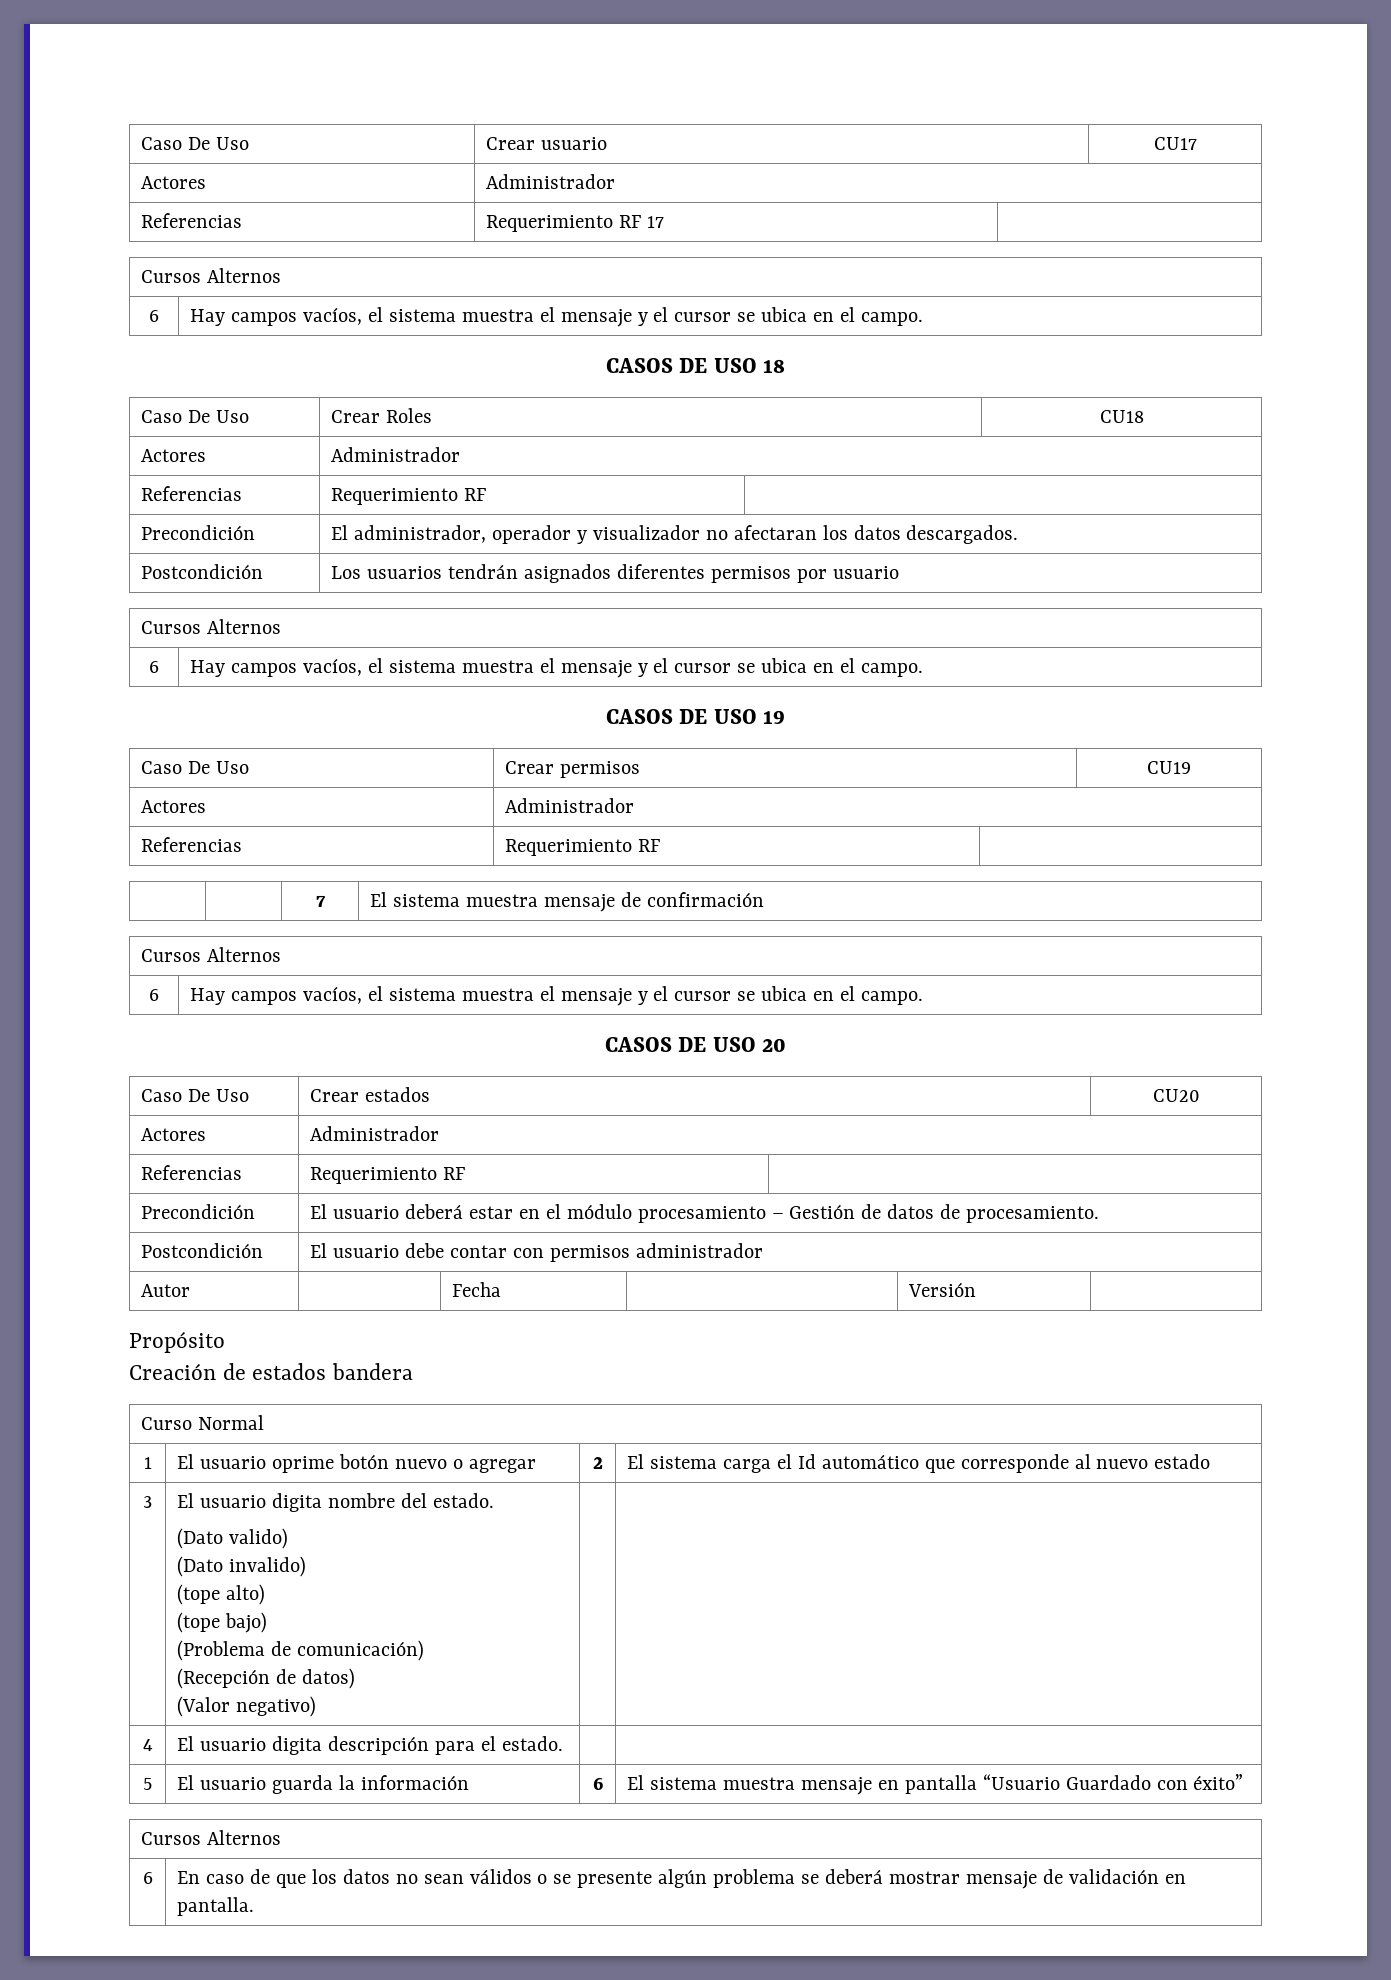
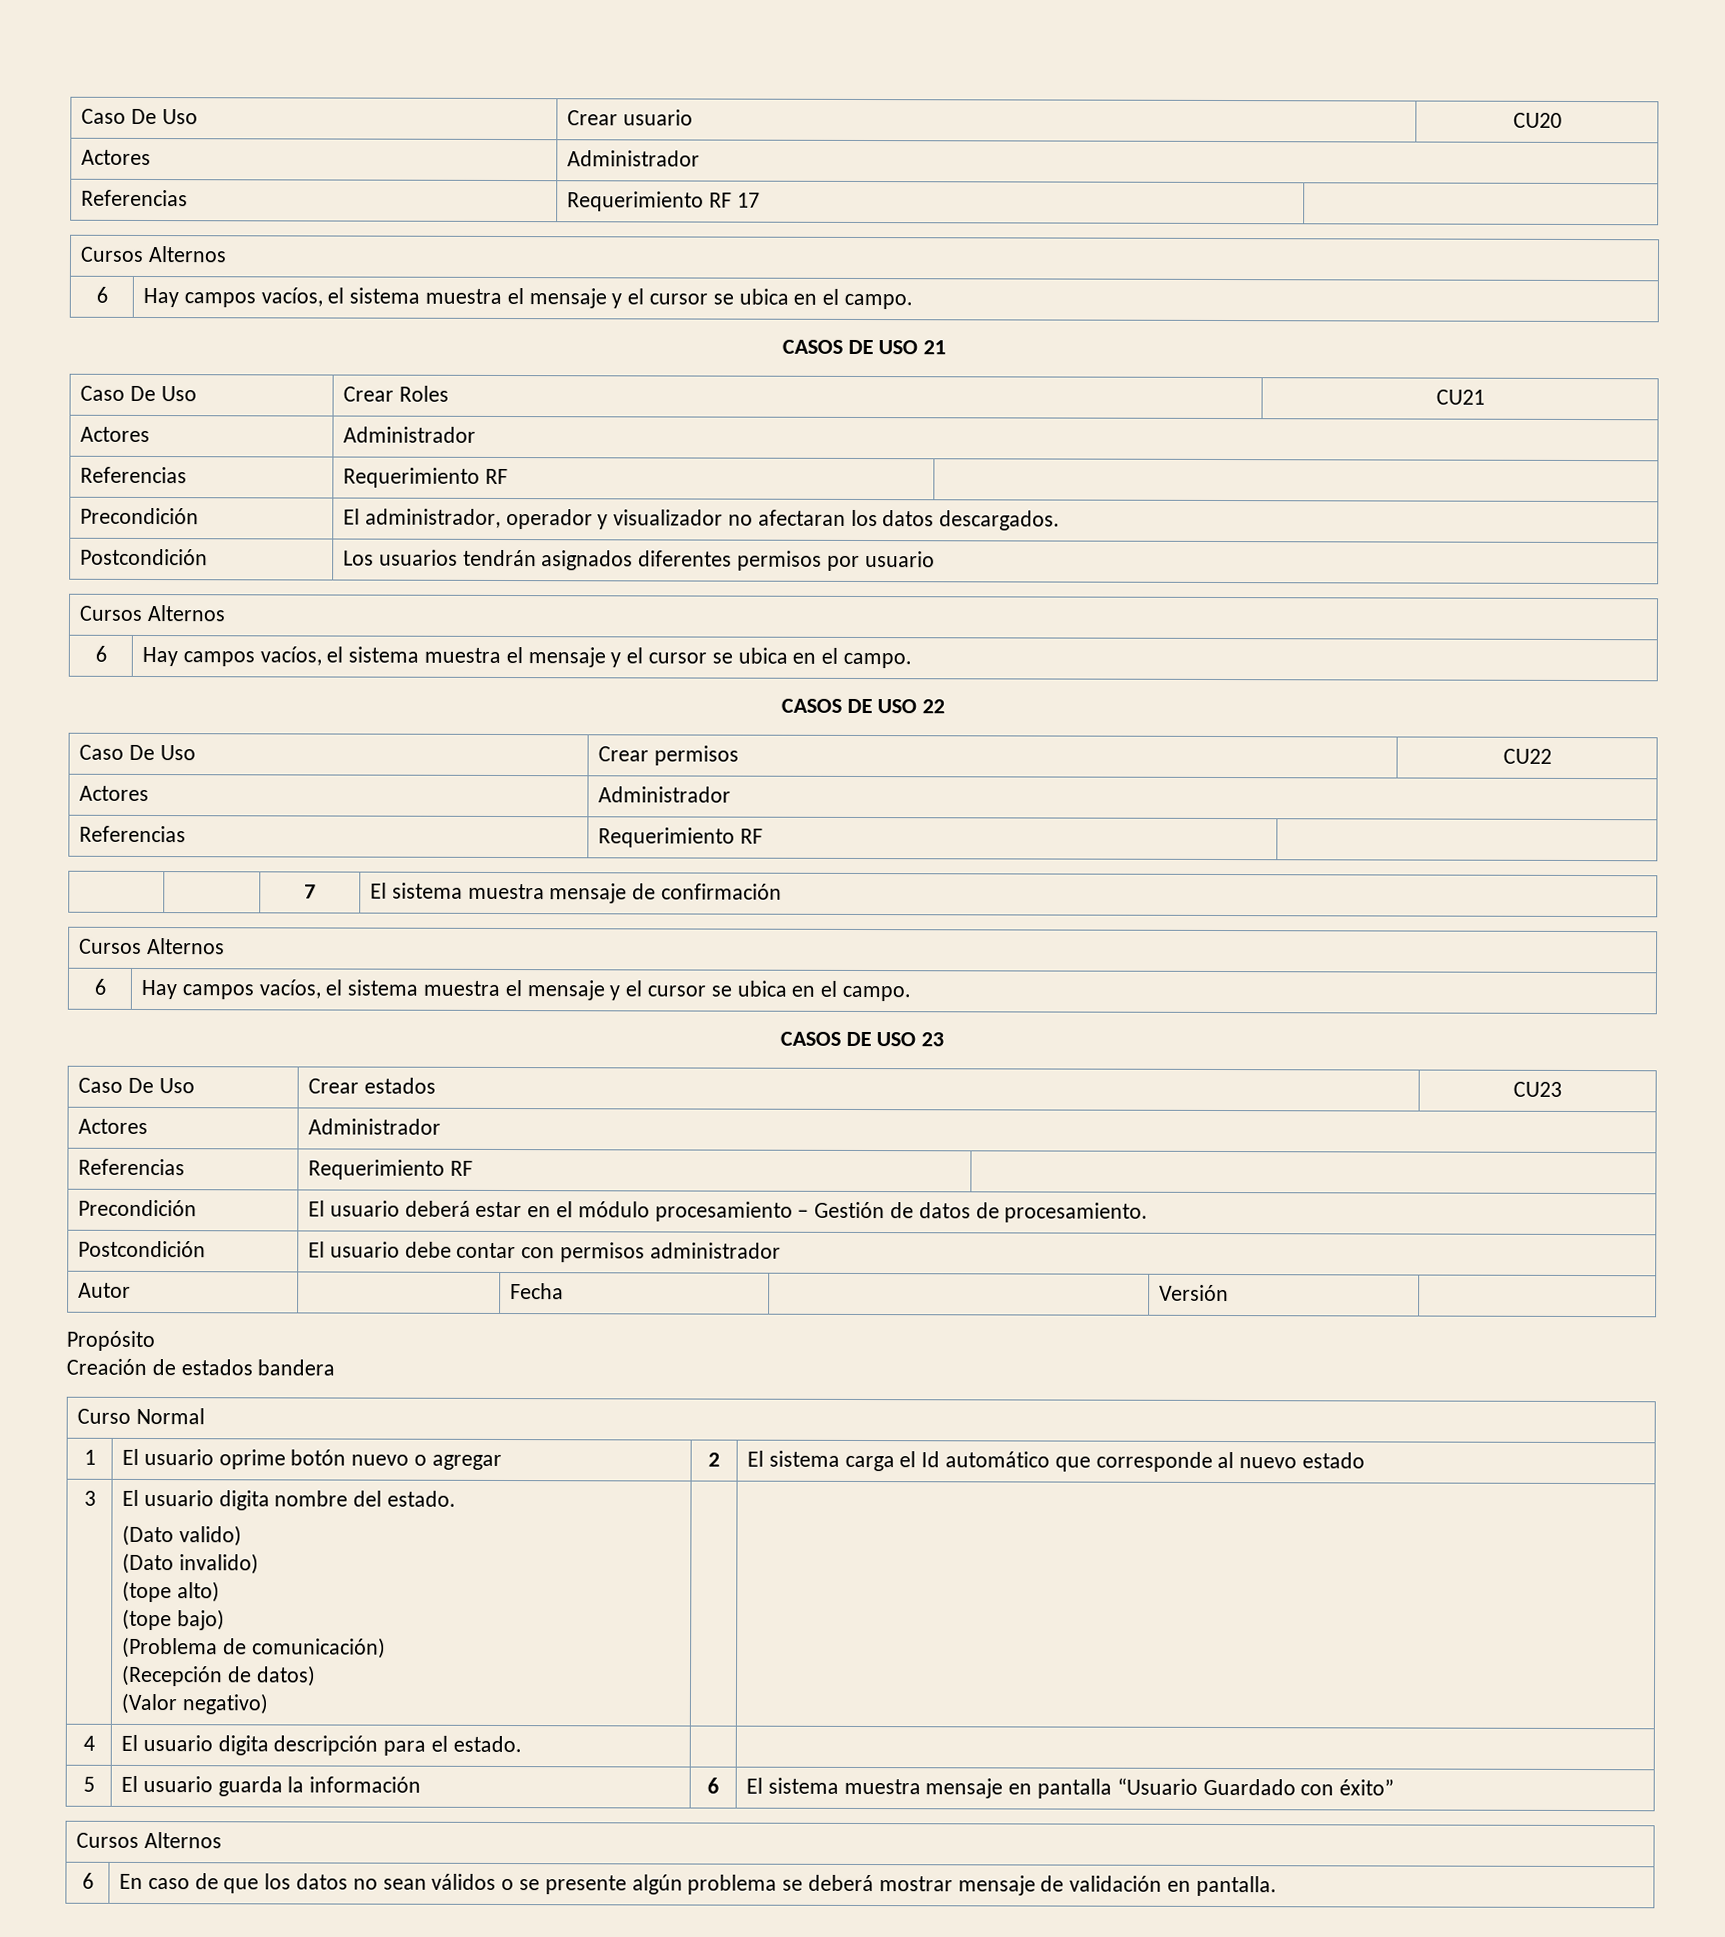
[1153,137,1197,150] CU17 -> [1512,112,1562,128] CU20
[763,359,786,373] 18 -> [923,340,947,355] 21
[1099,410,1144,423] CU18 -> [1435,389,1485,405] CU21
[763,710,786,724] 19 -> [922,699,946,714] 22
[1147,761,1191,774] CU19 -> [1502,748,1552,764] CU22
[762,1038,787,1052] 20 -> [921,1032,945,1047] 23
[1152,1089,1200,1102] CU20 -> [1513,1081,1562,1097] CU23

